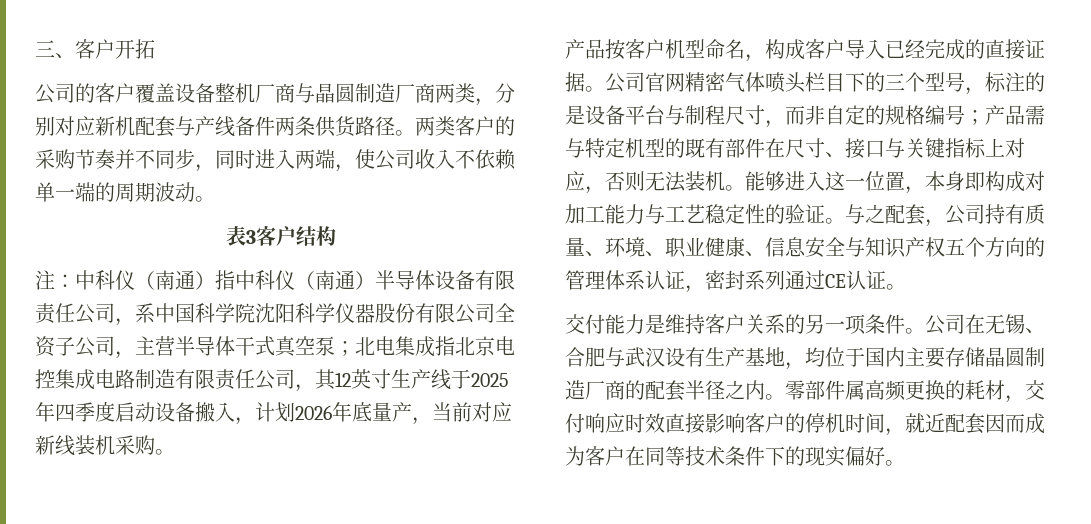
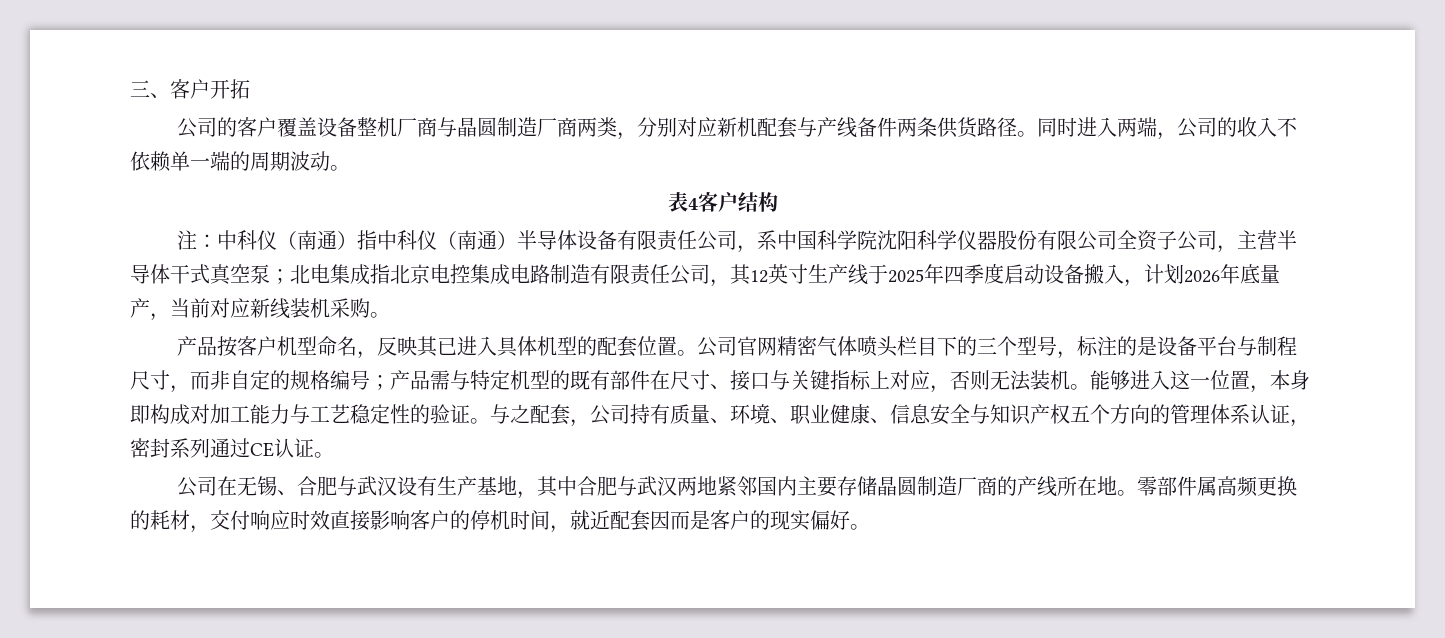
[415,116,515,136] [35,149,215,172] 两类客户的采购节奏并不同步， -> (1037, 134) none
[355,149,415,170] 使公司 -> [1176,117,1237,138] 公司的
[245,230,256,244] 3 -> [687,198,698,210] 4
[765,39,1045,60] [565,72,585,92] 构成客户导入已经完成的直接证据 -> [376,336,677,357] 反映其已进入具体机型的配套位置
[565,314,925,335] 交付能力是维持客户关系的另一项条件。 -> (334, 455) none
[805,347,865,367] 均位于 -> [536,476,757,497] 其中合肥与武汉两地紧邻
[645,380,765,401] 配套半径之内 -> [1016,476,1117,497] 产线所在地
[1025,413,1045,434] [565,446,785,466] 成为客户在同等技术条件下 -> [690,510,750,530] 是客户

